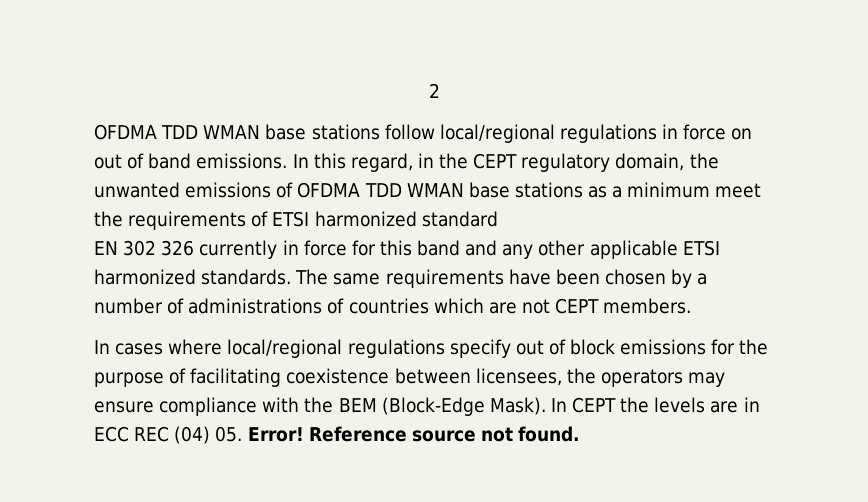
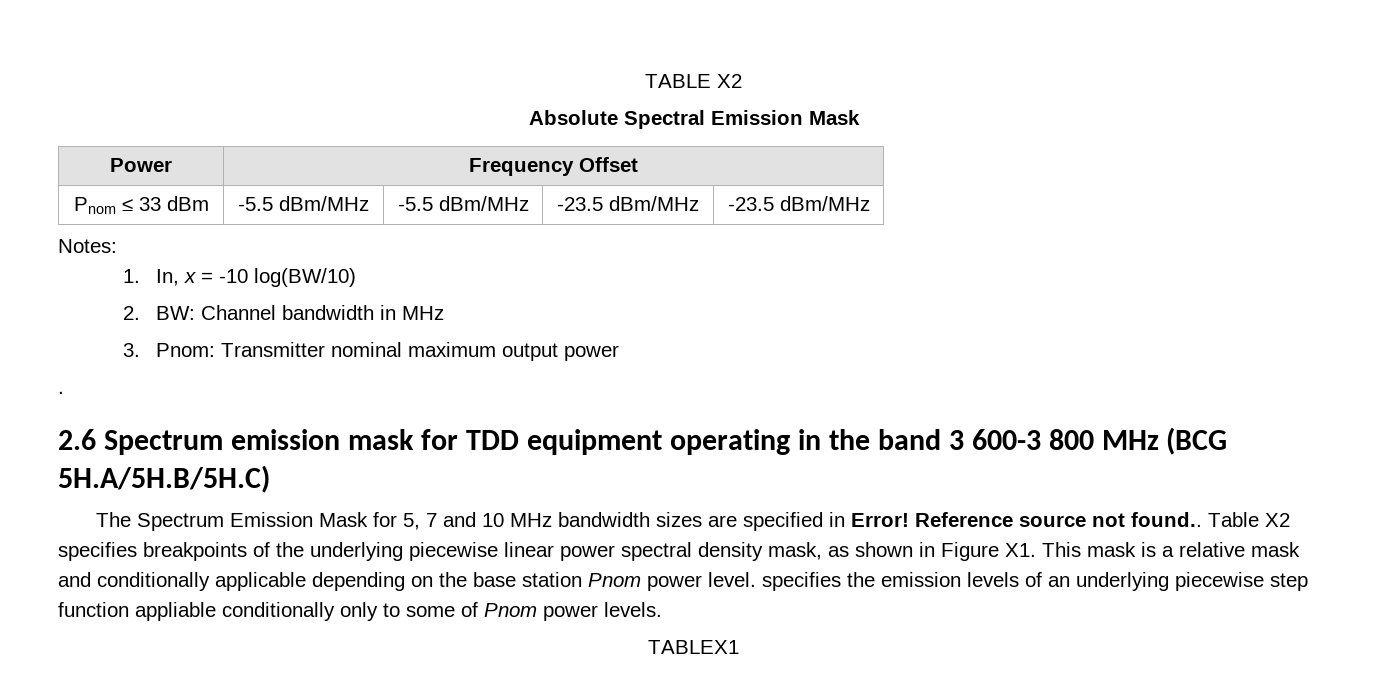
[428,83,440,98] [94,124,753,143] [94,153,719,172] [94,182,762,198] [94,211,498,230] [94,240,720,259] [94,269,708,288] [94,298,692,314] [94,339,769,358] [94,368,726,387] [94,397,760,416] [94,426,581,444] 2 // OFDMA TDD WMAN base stations follow local/regional regulations in force on out of band emissions. In this regard, in the CEPT regulatory domain, the unwanted emissions of OFDMA TDD WMAN base stations as a minimum meet the requirements of ETSI harmonized standard // EN 302 326 currently in force for this band and any other applicable ETSI harmonized standards. The same requirements have been chosen by a number of administrations of countries which are not CEPT members. // In cases where local/regional regulations specify out of block emissions for the purpose of facilitating coexistence between licensees, the operators may ensure compliance with the BEM (Block-Edge Mask). In CEPT the levels are in ECC REC (04) 05. Error! Reference source not found. -> [645,74,742,88] [528,110,860,129] [110,158,172,172] [469,157,638,176] [73,196,209,214] [238,196,369,211] [397,196,529,211] [557,196,699,211] [727,196,870,211] [58,239,117,253] [123,268,357,287] [123,305,445,320] [123,342,620,361] [58,391,64,394] [58,427,1228,455] [58,465,270,493] [95,512,1290,531] [58,542,1300,561] [58,572,1308,591] [58,602,662,621] [648,640,739,654] TABLE X2 // Absolute Spectral Emission Mask // Power | Frequency Offset // Pnom ≤ 33 dBm | -5.5 dBm/MHz | -5.5 dBm/MHz | -23.5 dBm/MHz | -23.5 dBm/MHz // Notes: // 1. In, x = -10 log(BW/10) // 2. BW: Channel bandwidth in MHz // 3. Pnom: Transmitter nominal maximum output power // . // 2.6 Spectrum emission mask for TDD equipment operating in the band 3 600-3 800 MHz (BCG 5H.A/5H.B/5H.C) // The Spectrum Emission Mask for 5, 7 and 10 MHz bandwidth sizes are specified in Error! Reference source not found.. Table X2 specifies breakpoints of the underlying piecewise linear power spectral density mask, as shown in Figure X1. This mask is a relative mask and conditionally applicable depending on the base station Pnom power level. specifies the emission levels of an underlying piecewise step function appliable conditionally only to some of Pnom power levels. // TABLEX1

